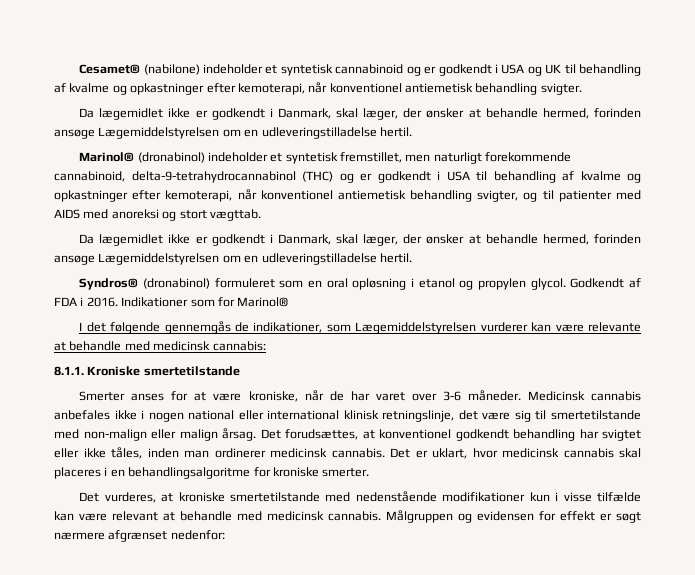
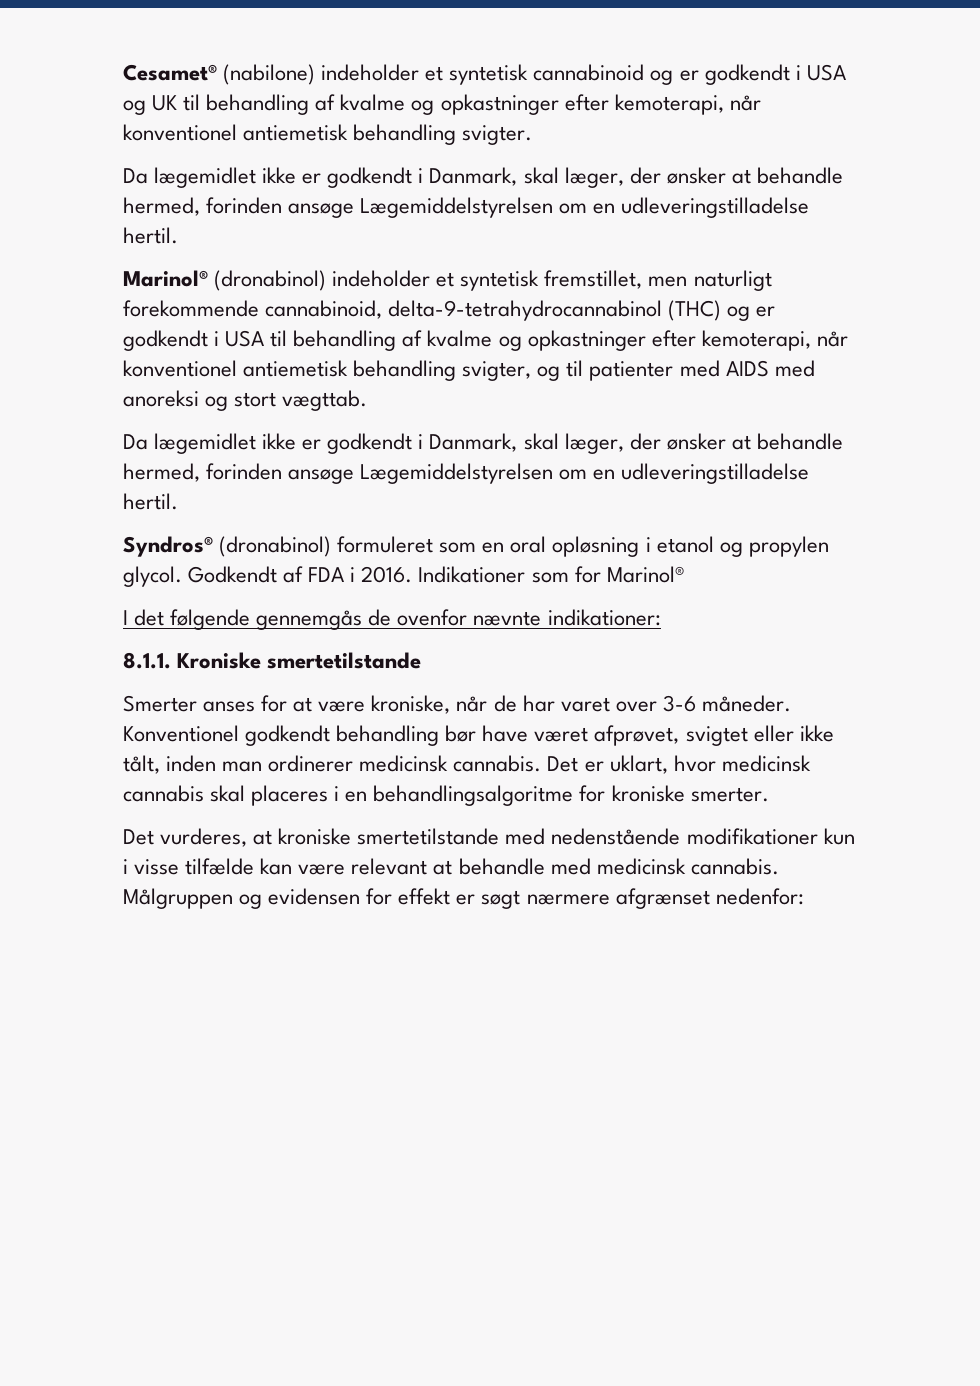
[253,322,642,334] [54,341,266,351] indikationer, som Lægemiddelstyrelsen vurderer kan være relevante at behandle med medicinsk cannabis: -> [397,609,661,626] ovenfor nævnte indikationer:
[527,391,642,401] [54,410,642,422] [54,428,599,441] Medicinsk cannabis anbefales ikke i nogen national eller international klinisk retningslinje, det være sig til smertetilstande med non-malign eller malign årsag. Det forudsættes, at konventionel godkendt behandling har -> [123,725,680,746] Konventionel godkendt behandling bør have været afprøvet,
[111,447,142,459] tåles, -> [123,755,160,774] tålt,

